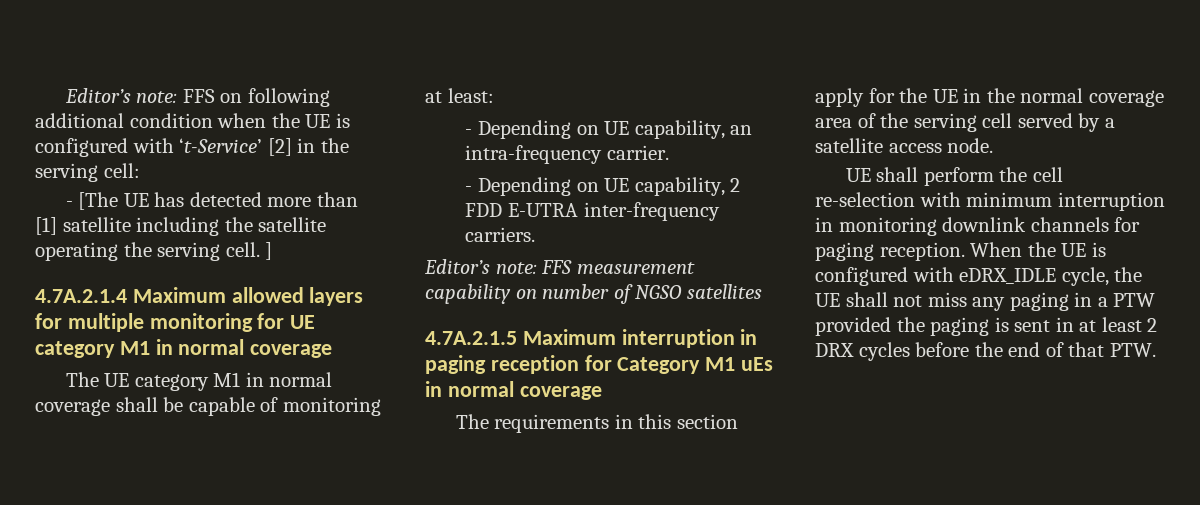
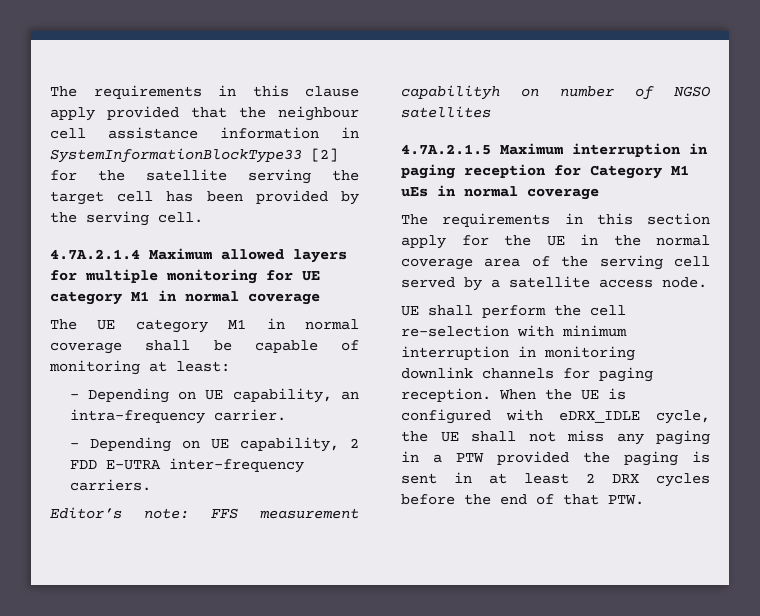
[64,88,330,107] [35,113,350,128] [35,138,349,157] [35,163,140,182] [65,192,358,210] [35,217,327,236] [35,242,118,261] Editor’s note: FFS on following additional condition when the UE is configured with ‘t-Service’ [2] in the serving cell: // - [The UE has detected more than [1] satellite including the satellite operating -> [50,85,359,99] [50,106,359,121] [50,127,359,139] [50,148,338,163] [50,169,359,184] [50,190,359,205] The requirements in this clause apply provided that the neighbour cell assistance information in SystemInformationBlockType33 [2] for the satellite serving the target cell has been provided by
[265,242,273,260] ] -> (203, 217) none
[425,284,511,304] capability -> [401,85,500,100] capabilityh

